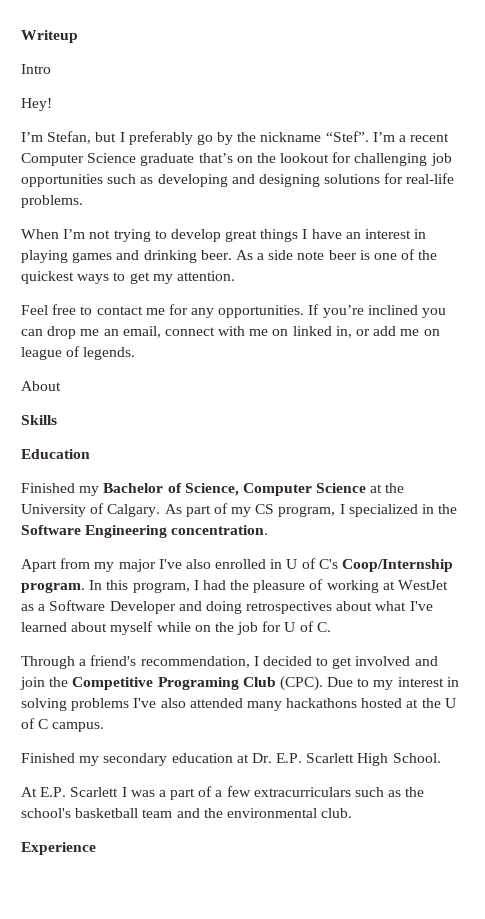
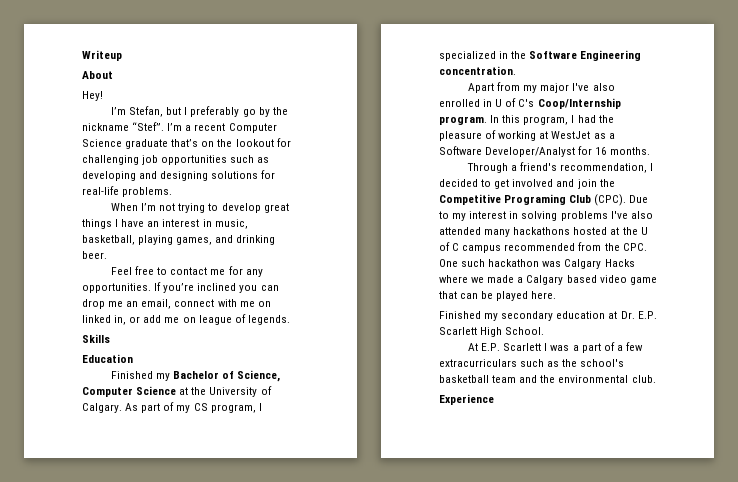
[21,64,51,74] Intro -> [82,71,113,79] About
[21,250,113,263] playing games -> [214,219,248,229] [82,235,213,245] music, basketball, playing games,
[235,249,438,260] [21,271,235,284] As a side note beer is one of the quickest ways to get my attention. -> (107, 255) none
[21,381,61,391] // About -> (290, 320) none
[109,601,433,614] [21,621,331,635] Developer and doing retrospectives about what I've learned about myself while on the job for U of C. -> [485,146,651,157] Developer/Analyst for 16 months.
[52,722,105,732] campus. -> [462,242,647,253] [439,259,635,269] [439,275,657,285] [439,291,557,301] campus recommended from the CPC. One such hackathon was Calgary Hacks where we made a Calgary based video game that can be played here.

